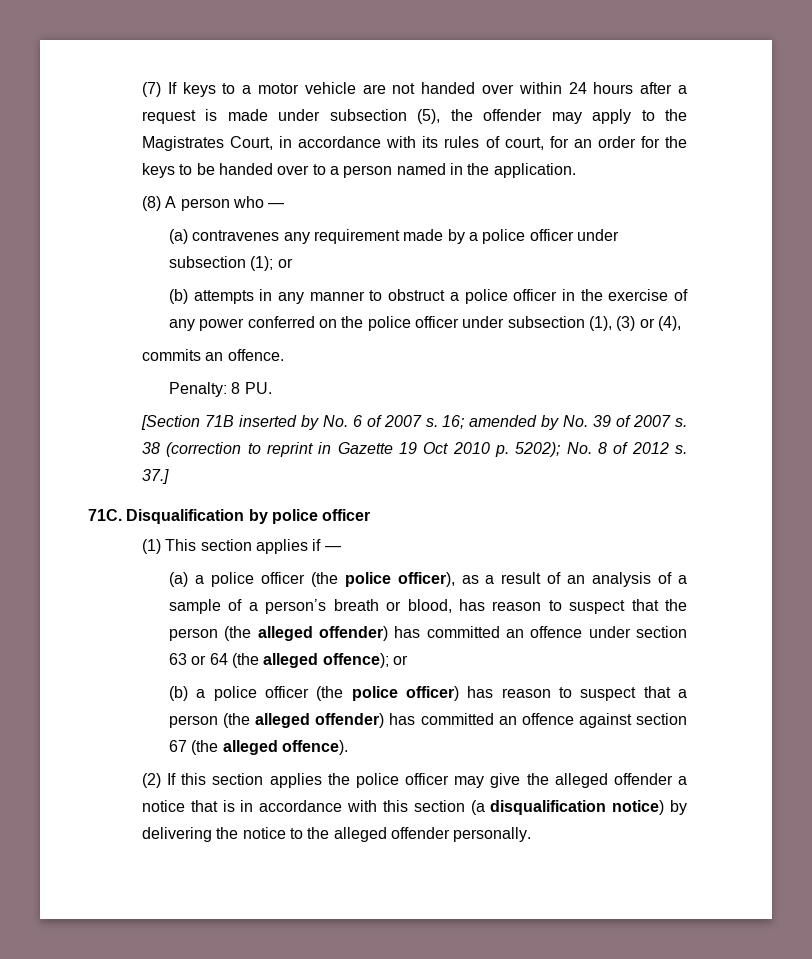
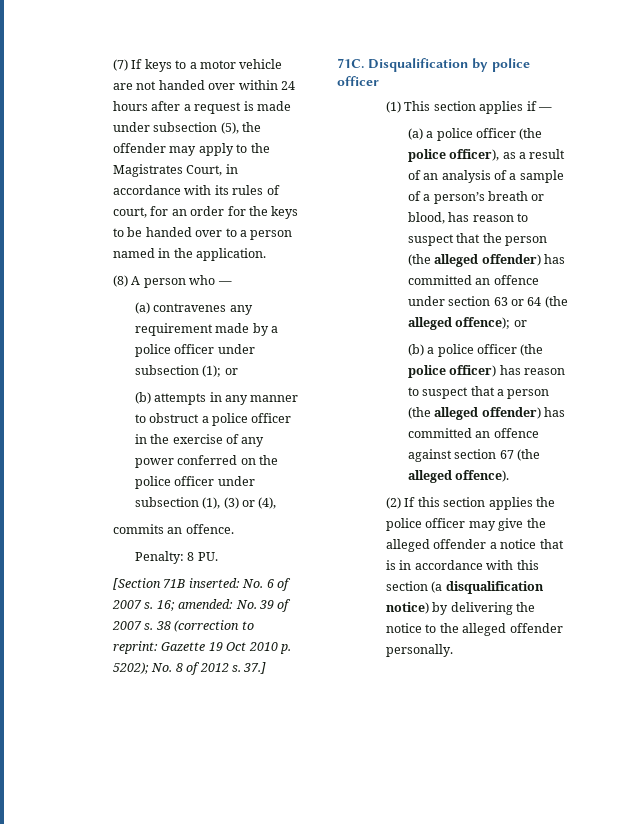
[238,415,319,430] inserted by -> [188,578,240,588] inserted:
[469,415,560,430] amended by -> [178,599,234,609] amended:
[266,442,332,457] reprint in -> [113,641,159,654] reprint:

